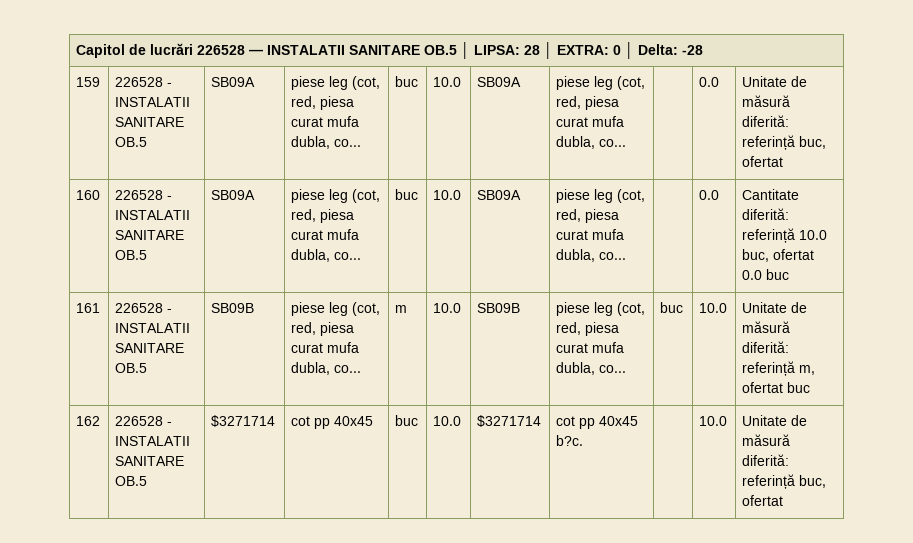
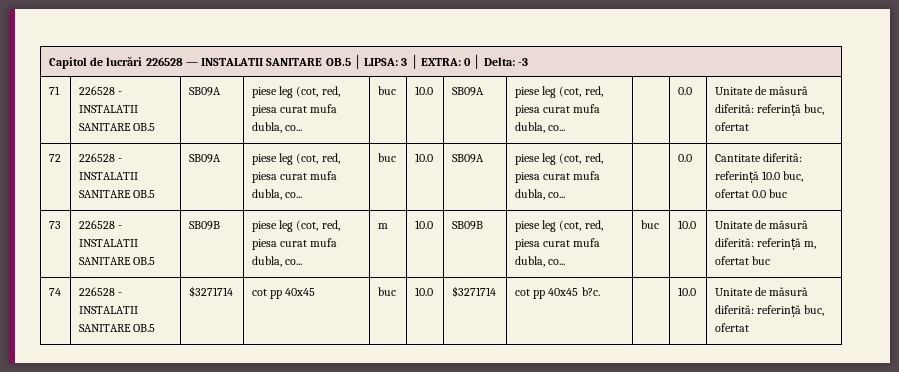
[524,45,541,55] 28 -> [401,58,408,66] 3
[682,45,704,55] [76,77,101,87] -28 // 159 -> [517,58,528,66] [48,86,60,95] -3 // 71
[76,190,101,200] 160 -> [48,154,61,162] 72
[76,303,101,313] 161 -> [48,221,61,229] 73
[76,416,101,426] 162 -> [48,288,61,296] 74

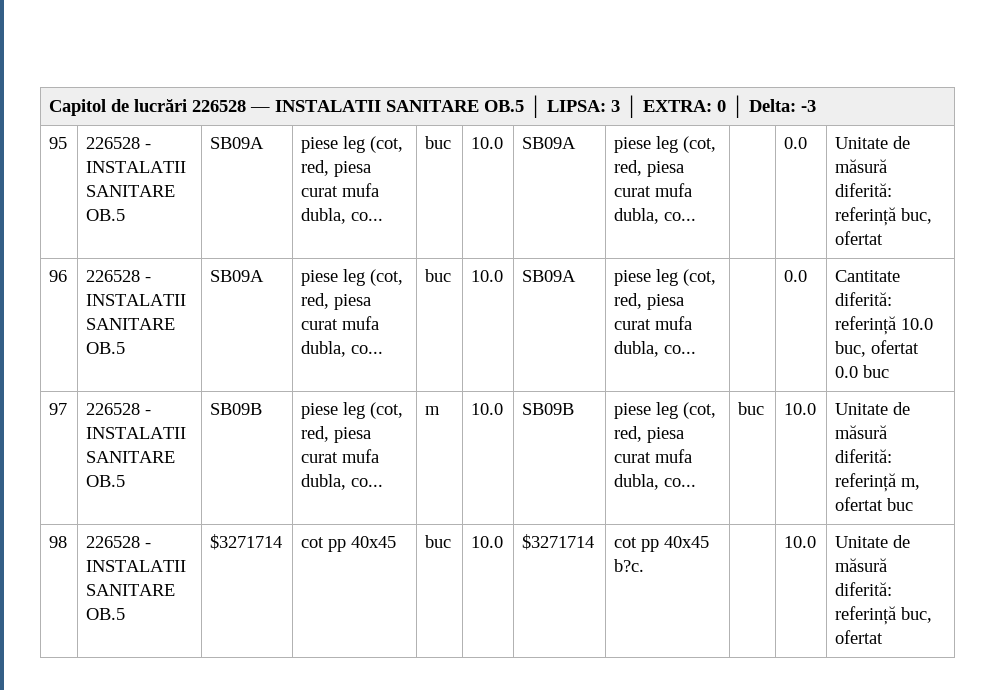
[48,86,60,95] 71 -> [49,137,68,149] 95
[48,154,61,162] 72 -> [49,270,68,282] 96
[48,221,61,229] 73 -> [49,403,68,415] 97
[48,288,61,296] 74 -> [49,536,68,548] 98

